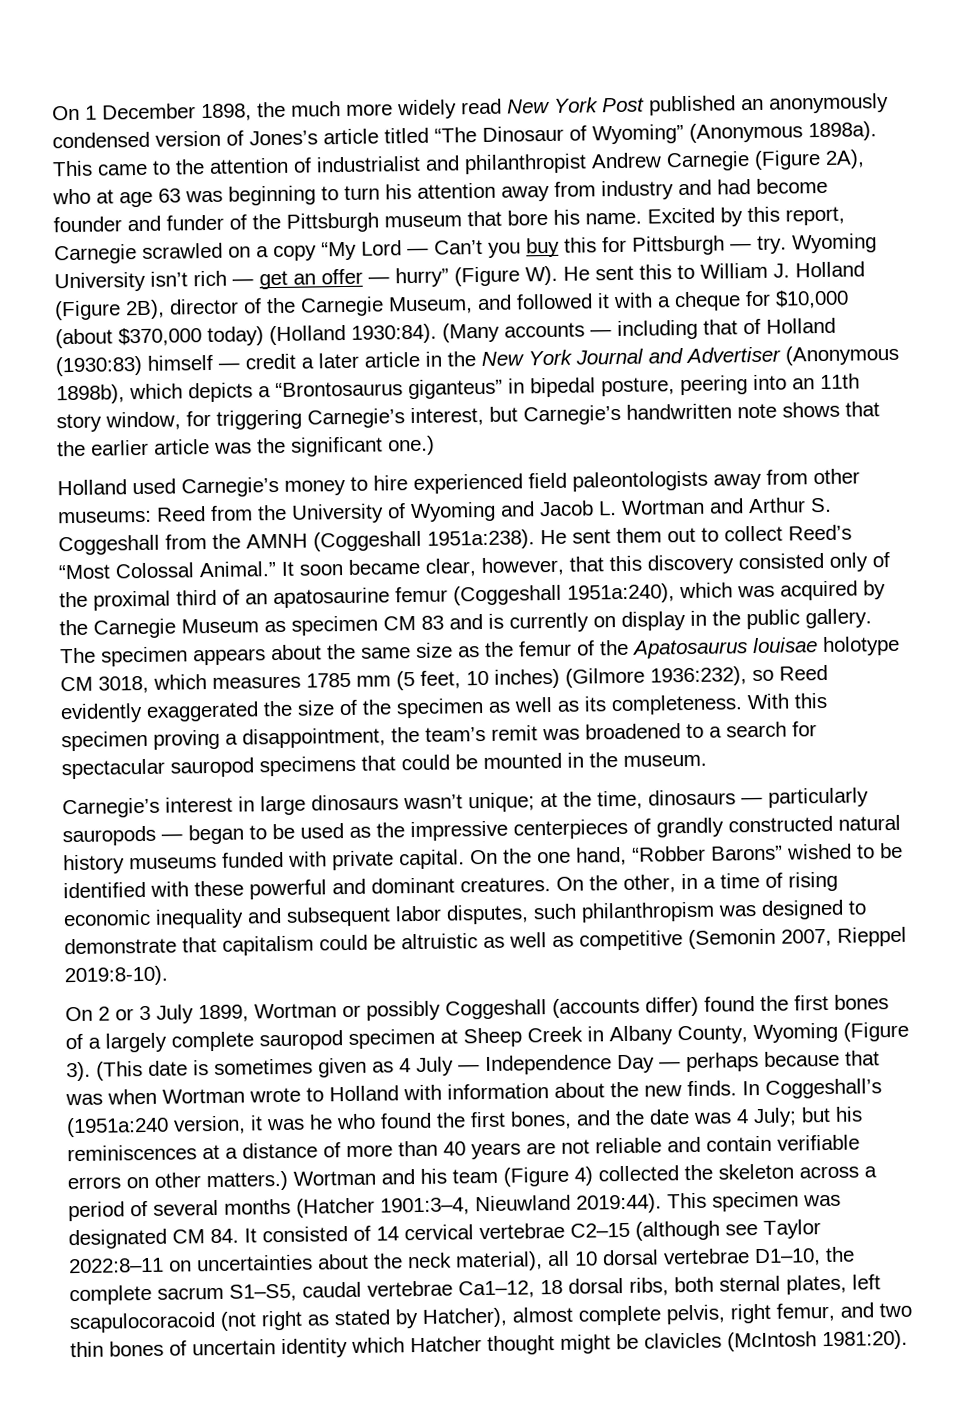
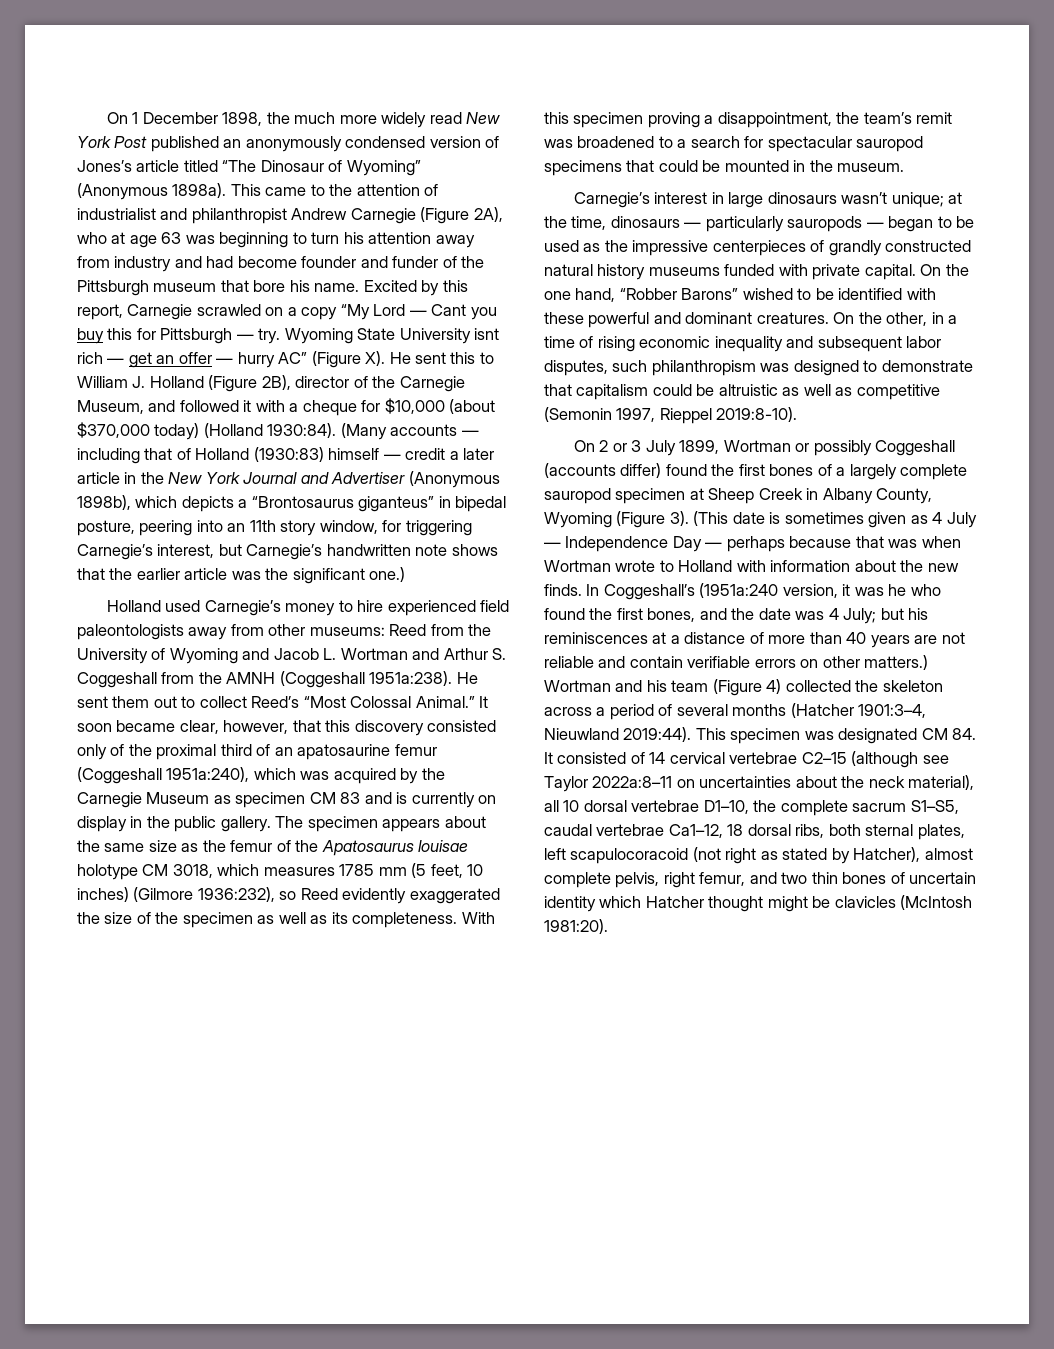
[434,239,483,255] Can’t -> [431,304,467,316] Cant
[54,271,188,293] University isn’t -> [357,328,500,344] State University isnt
[395,265,558,288] hurry” (Figure W). -> [237,351,386,368] hurry AC” (Figure X).
[781,928,832,947] 2007, -> [616,408,656,422] 1997,
[68,1257,164,1274] 2022:8–11 -> [592,776,673,788] 2022a:8–11

